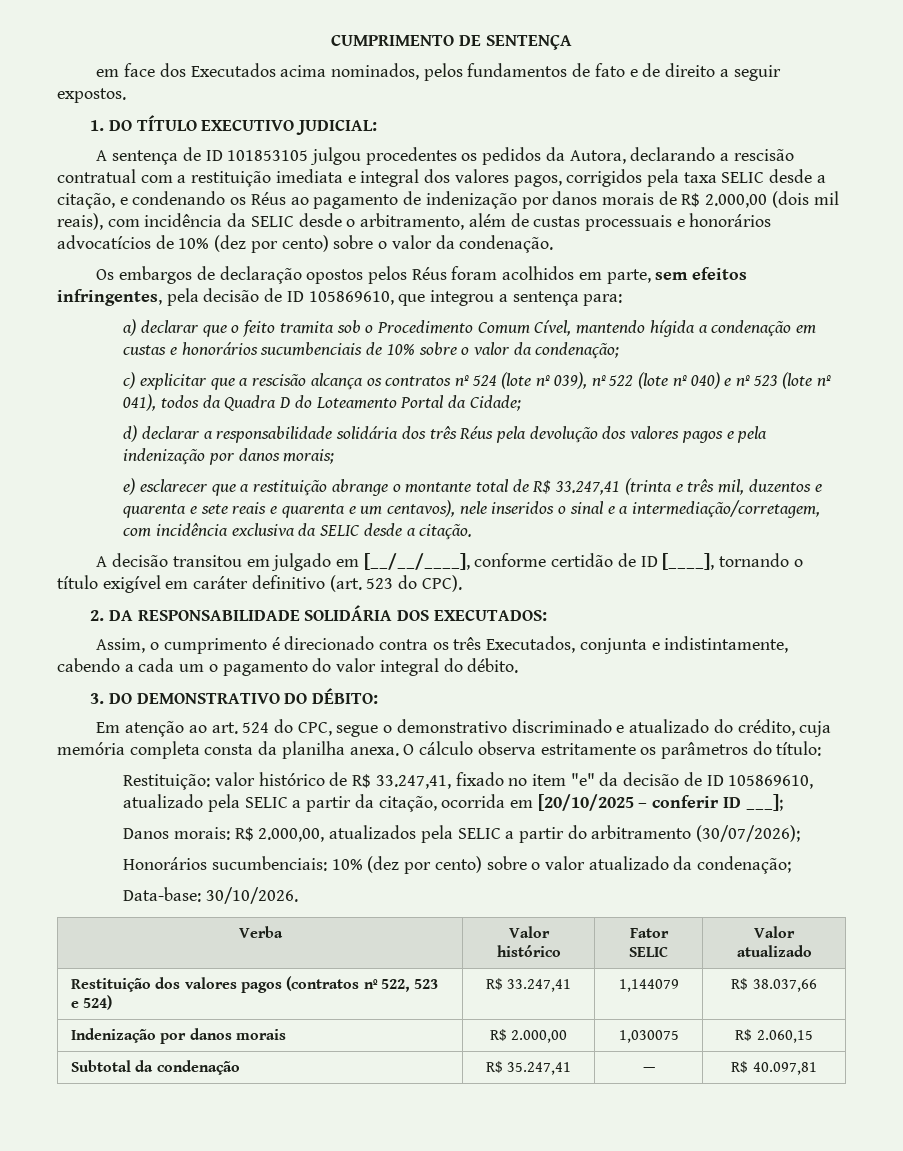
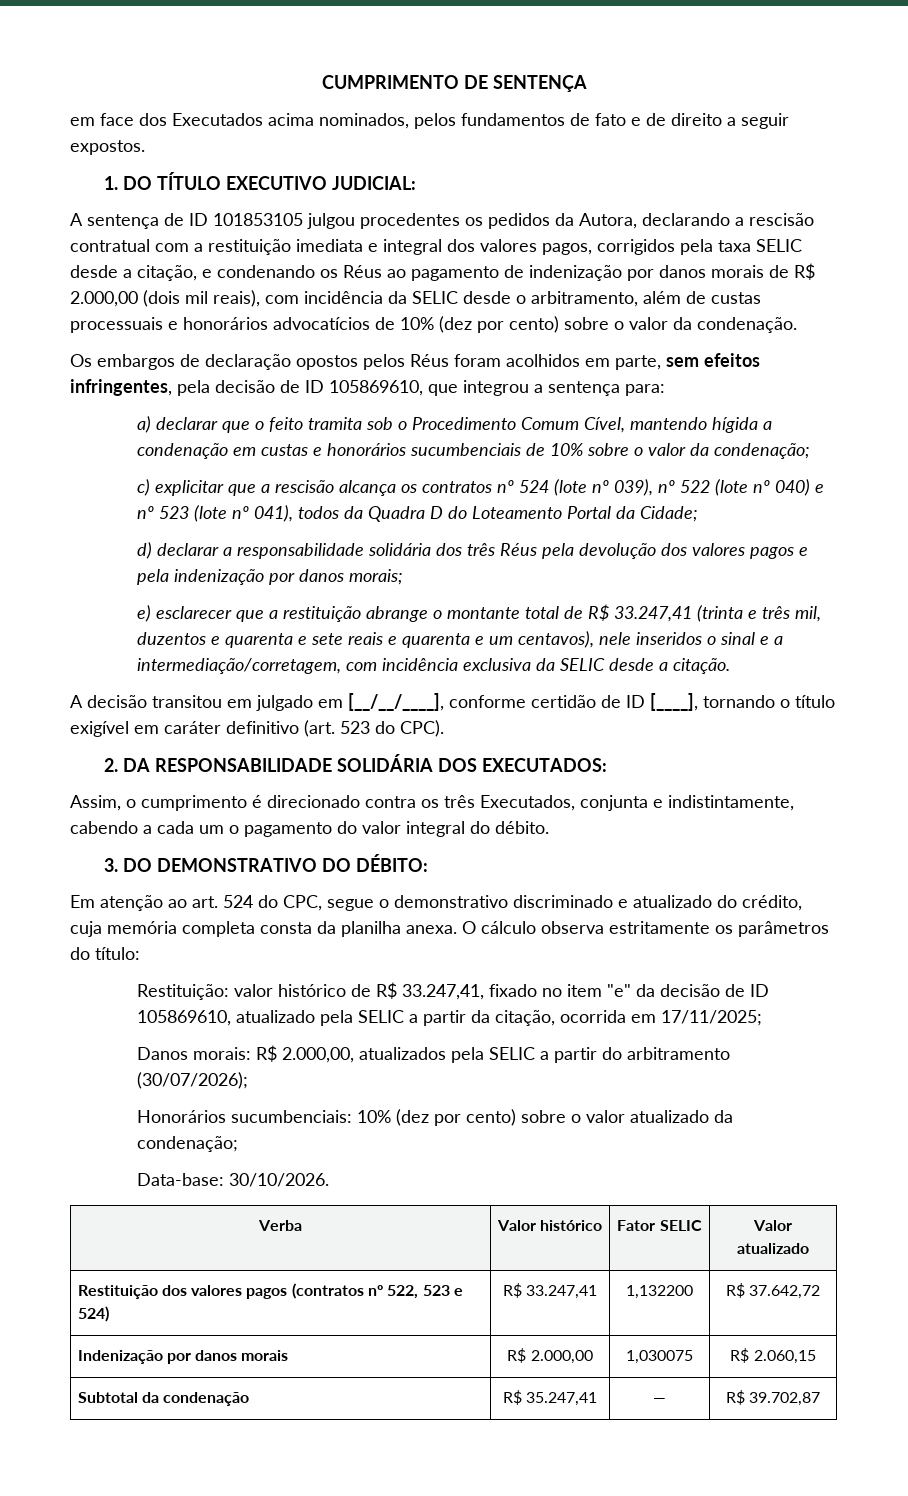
[537,794,783,811] [20/10/2025 – conferir ID ___]; -> [661,1010,763,1026] 17/11/2025;
[618,979,679,992] [731,978,817,992] 1,144079 | R$ 38.037,66 -> [626,1285,693,1299] [725,1283,821,1299] 1,132200 | R$ 37.642,72
[752,1062,817,1075] 40.097,81 -> [749,1392,821,1406] 39.702,87

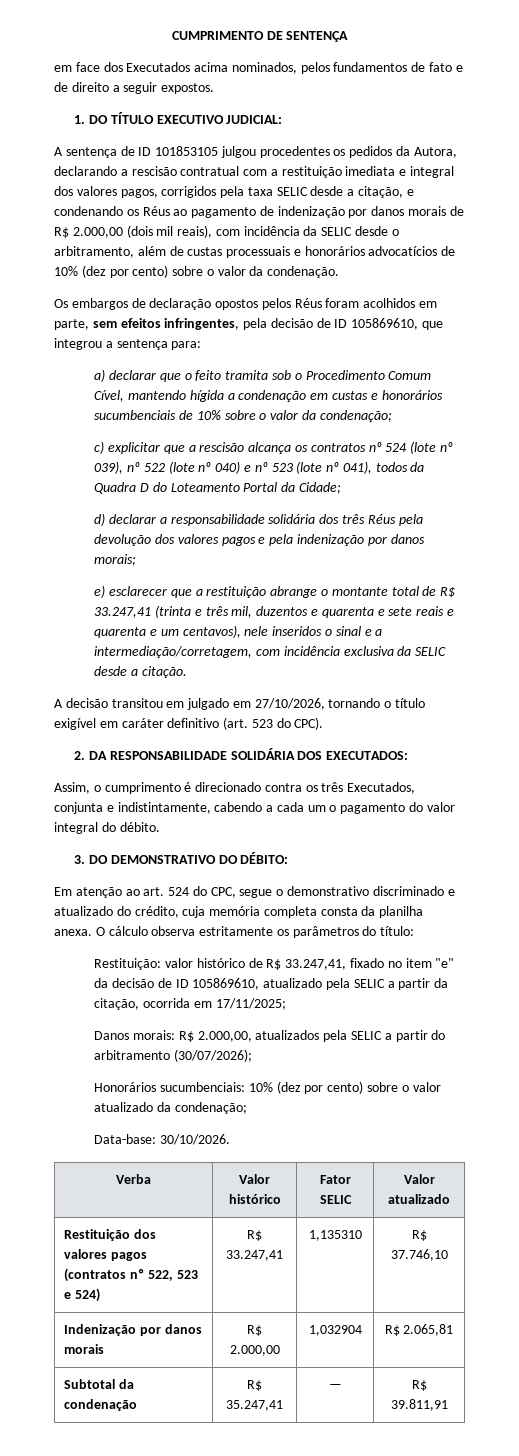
[348,693,698,711] [__/__/____], conforme certidão de ID [____], -> [254,698,325,710] 27/10/2026,
[626,1285,693,1299] [725,1283,821,1299] 1,132200 | R$ 37.642,72 -> [308,1230,362,1241] [411,1230,427,1241] [390,1249,448,1261] 1,135310 | R$ 37.746,10
[626,1350,693,1364] [730,1348,816,1364] 1,030075 | R$ 2.060,15 -> [308,1325,362,1336] [384,1324,454,1336] 1,032904 | R$ 2.065,81
[749,1392,821,1406] 39.702,87 -> [390,1399,448,1411] 39.811,91

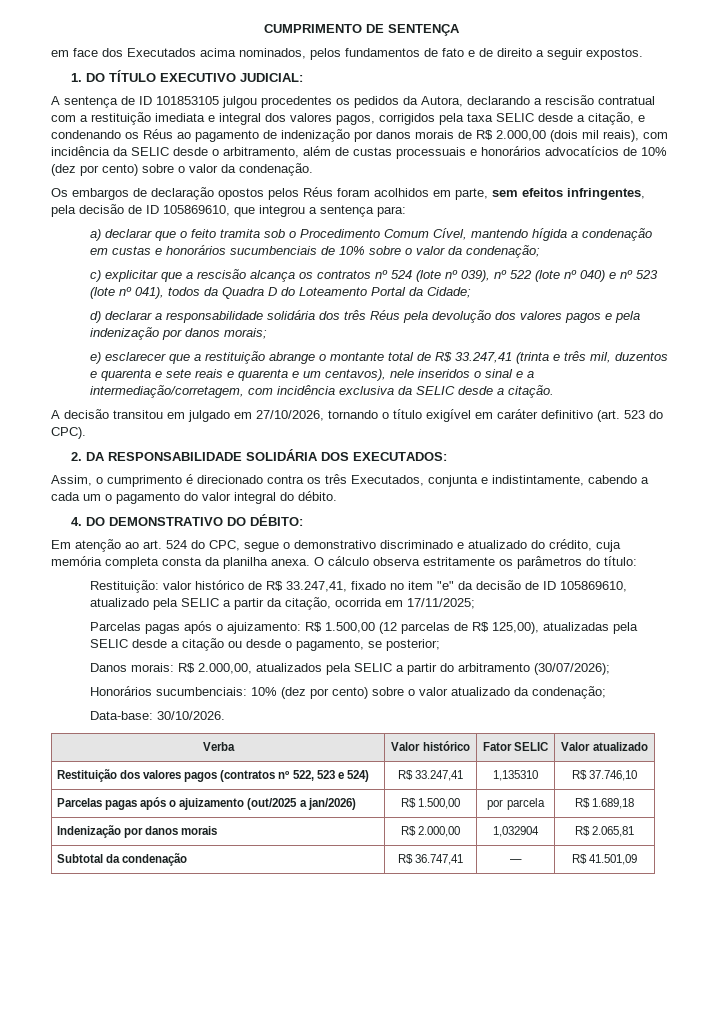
[74,855,86,864] 3. -> [70,517,82,526] 4.
(286, 1004) none -> [90,621,639,634] [90,638,441,651] // Parcelas pagas após o ajuizamento: R$ 1.500,00 (12 parcelas de R$ 125,00), atualizadas pela SELIC desde a citação ou desde o pagamento, se posterior;
(448, 1255) none -> [56,797,356,810] [400,798,461,809] [487,798,545,810] [574,798,635,809] // Parcelas pagas após o ajuizamento (out/2025 a jan/2026) | R$ 1.500,00 | por parcela | R$ 1.689,18
[226,1400,283,1411] 35.247,41 -> [415,854,464,865] 36.747,41
[390,1399,448,1411] 39.811,91 -> [589,854,638,865] 41.501,09

